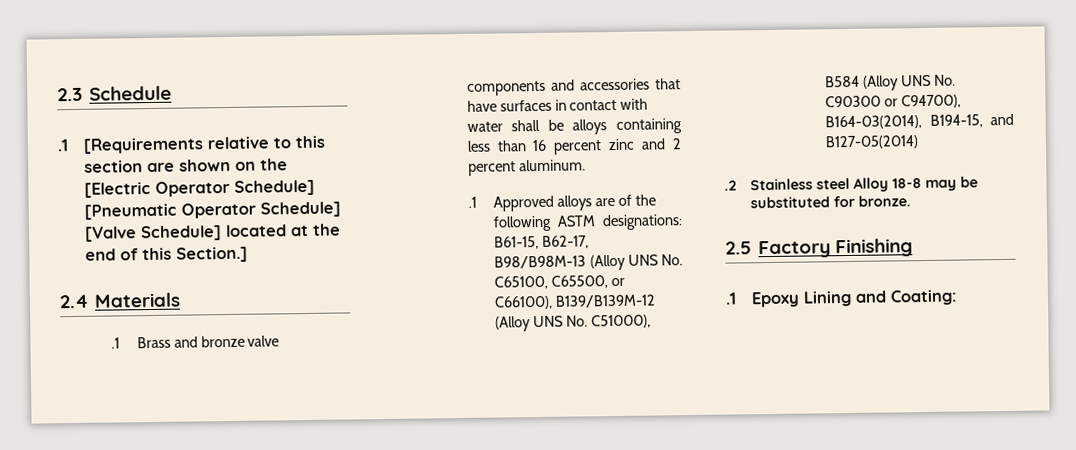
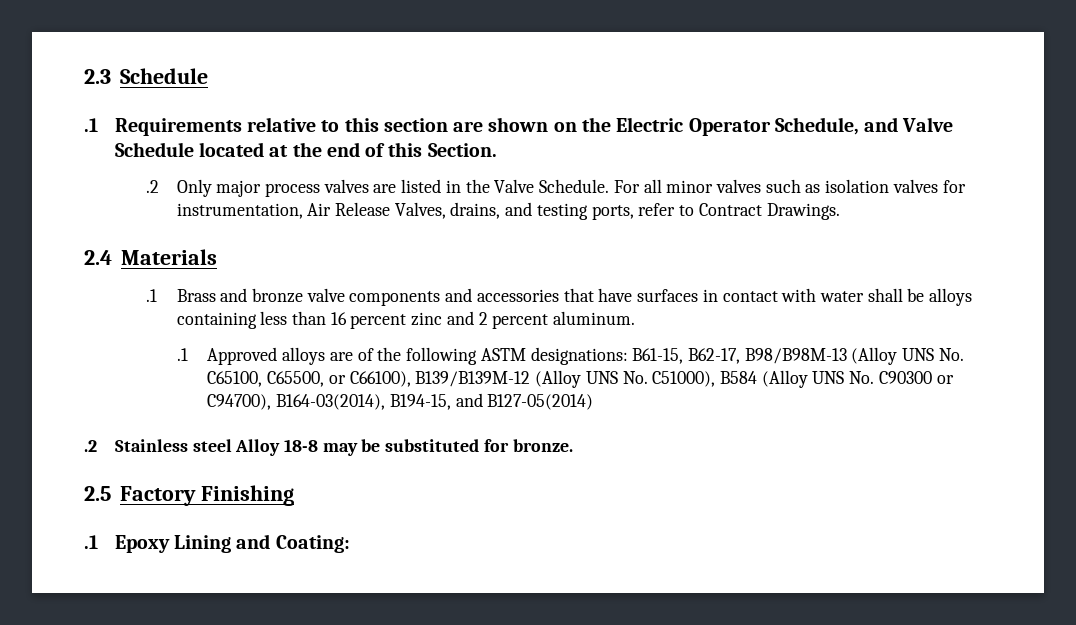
[82,137,204,154] [Requirements -> [114,118,242,136] Requirements
[83,179,315,198] [83,201,341,220] [83,225,222,242] [Electric Operator Schedule] [Pneumatic Operator Schedule] [Valve Schedule] -> [616,117,954,136] [114,142,194,157] Electric Operator Schedule, and Valve Schedule
[175,246,248,263] Section.] -> [427,143,497,157] [145,179,966,197] [176,202,840,220] Section. // .2 Only major process valves are listed in the Valve Schedule. For all minor valves such as isolation valves for instrumentation, Air Release Valves, drains, and testing ports, refer to Contract Drawings.

